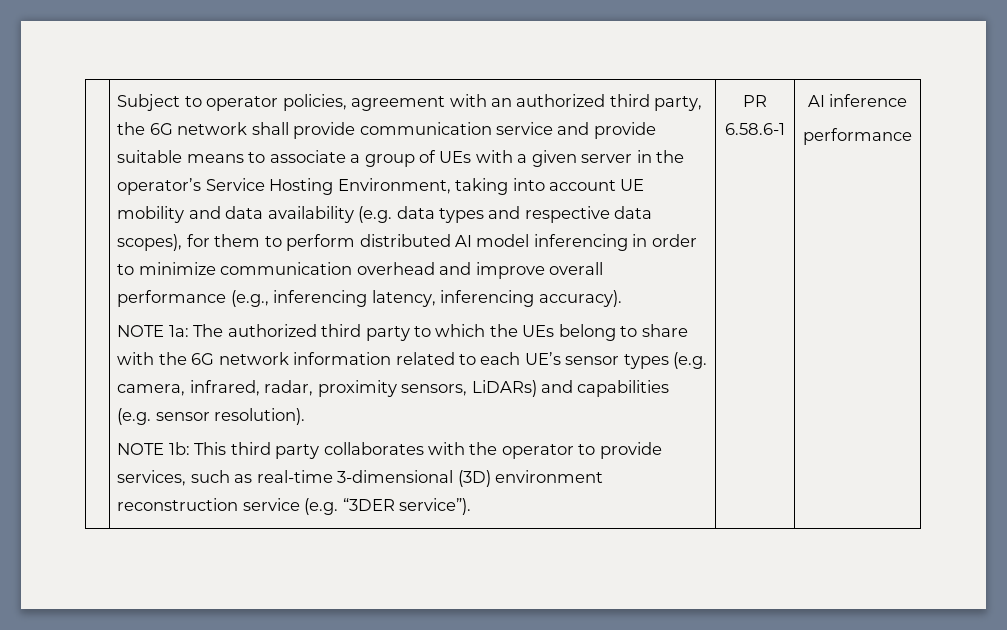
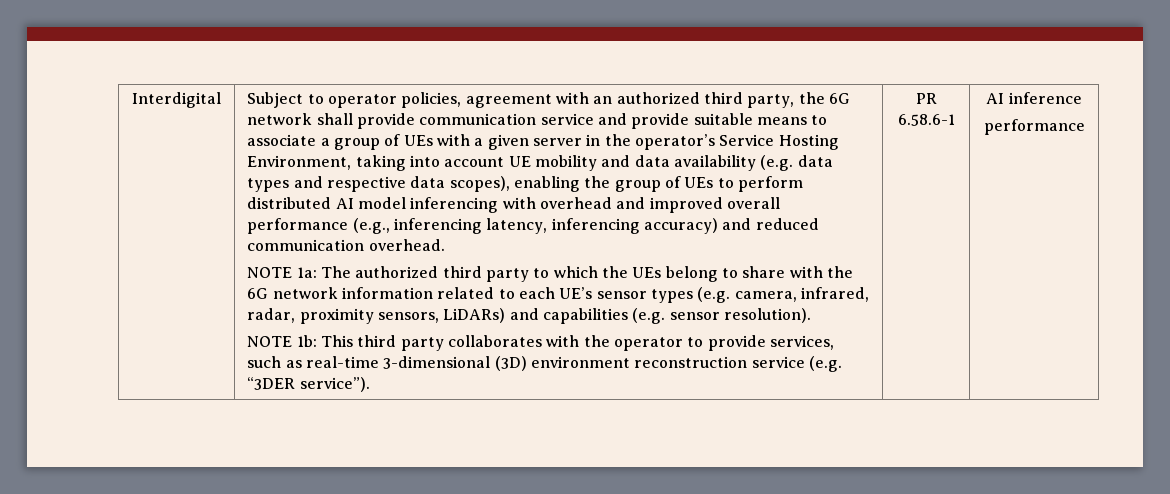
(117, 102) none -> [132,92,221,108] Interdigital
[186,234,261,247] for them -> [514,176,714,192] enabling the group of UEs
[632,234,697,247] [117,262,353,275] in order to minimize communication -> [502,197,536,209] with
[475,262,545,279] improve -> [649,197,723,213] improved
[538,290,622,307] accuracy). -> [644,218,819,234] [247,239,445,251] accuracy) and reduced communication overhead.

